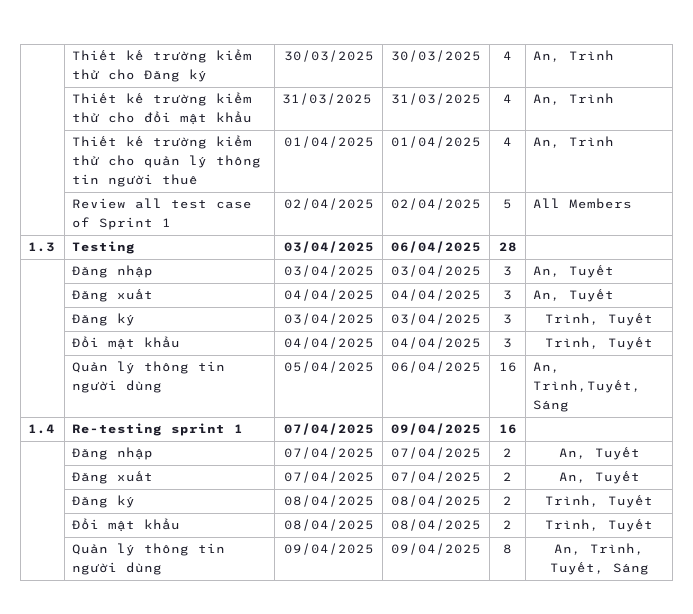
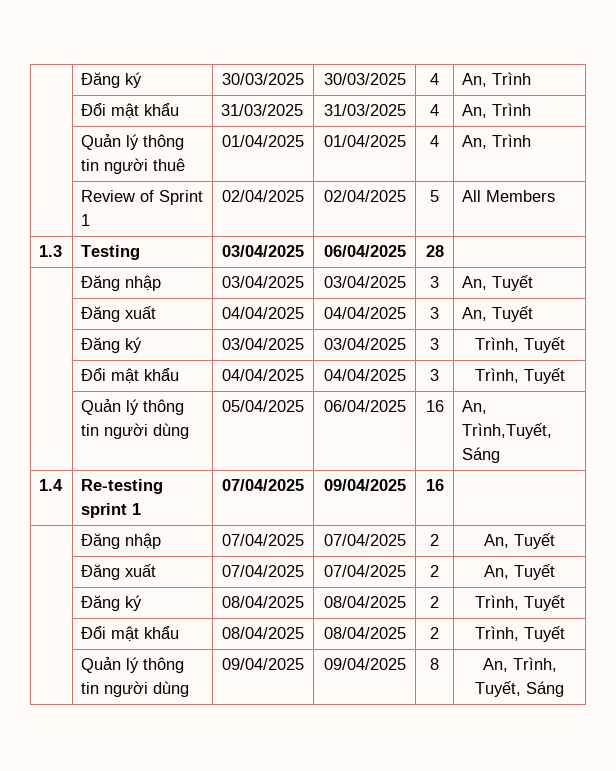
[72,49,253,63] [72,69,136,80] | Thiết kế trường kiểm thử cho -> (81, 80) |
[72,92,253,106] [72,111,172,123] Thiết kế trường kiểm thử cho đổi -> [81,103,107,116] Đổi
[72,135,253,149] [72,155,181,168] Thiết kế trường kiểm thử cho quản -> [81,134,122,150] Quản
[135,198,253,209] all test case -> (136, 196) none

